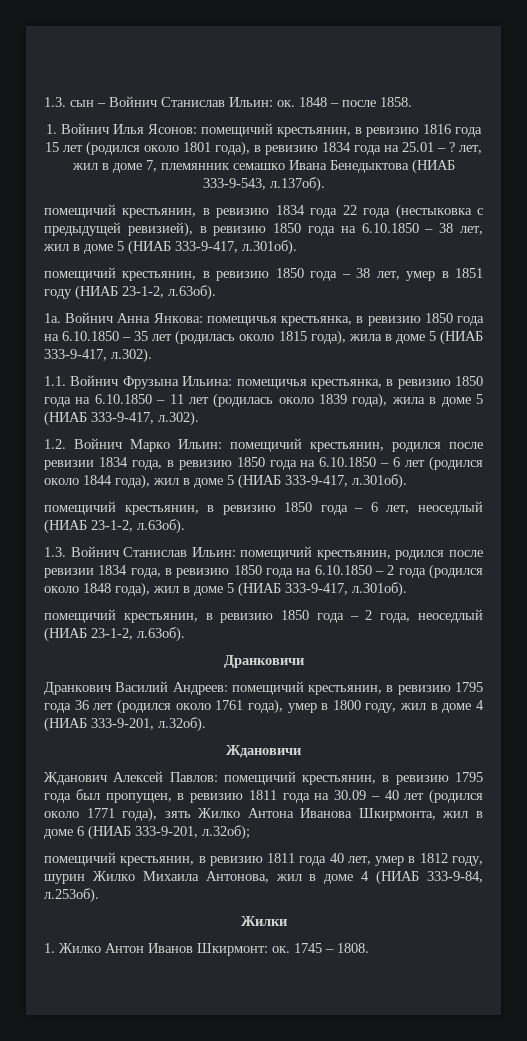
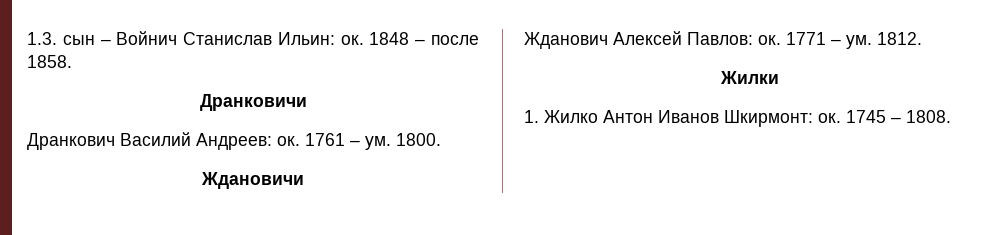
[46,123,482,137] [45,141,482,156] [71,159,455,174] [202,177,325,192] [44,204,484,219] [44,222,484,237] [43,240,297,255] [44,267,483,281] [44,285,216,300] [44,312,485,326] [44,330,484,345] [44,348,152,363] [44,375,483,389] [44,393,483,408] [44,411,199,426] [44,438,483,452] [44,456,484,471] [44,474,407,489] [44,501,483,515] [44,519,185,534] [44,546,483,560] [44,564,483,579] [44,582,407,597] [44,609,483,623] [44,627,185,642] [223,655,304,668] [44,681,483,695] [44,699,485,714] [44,717,206,732] [226,745,301,758] [44,771,483,785] [44,789,483,804] [44,807,483,822] [44,825,250,840] [44,852,483,866] [44,870,484,885] [44,888,99,903] 1. Войнич Илья Ясонов: помещичий крестьянин, в ревизию 1816 года 15 лет (родился около 1801 года), в ревизию 1834 года на 25.01 – ? лет, жил в доме 7, племянник семашко Ивана Бенедыктова (НИАБ 333-9-543, л.137об). // помещичий крестьянин, в ревизию 1834 года 22 года (нестыковка с предыдущей ревизией), в ревизию 1850 года на 6.10.1850 – 38 лет, жил в доме 5 (НИАБ 333-9-417, л.301об). // помещичий крестьянин, в ревизию 1850 года – 38 лет, умер в 1851 году (НИАБ 23-1-2, л.63об). // 1а. Войнич Анна Янкова: помещичья крестьянка, в ревизию 1850 года на 6.10.1850 – 35 лет (родилась около 1815 года), жила в доме 5 (НИАБ 333-9-417, л.302). // 1.1. Войнич Фрузына Ильина: помещичья крестьянка, в ревизию 1850 года на 6.10.1850 – 11 лет (родилась около 1839 года), жила в доме 5 (НИАБ 333-9-417, л.302). // 1.2. Войнич Марко Ильин: помещичий крестьянин, родился после ревизии 1834 года, в ревизию 1850 года на 6.10.1850 – 6 лет (родился около 1844 года), жил в доме 5 (НИАБ 333-9-417, л.301об). // помещичий крестьянин, в ревизию 1850 года – 6 лет, неоседлый (НИАБ 23-1-2, л.63об). // 1.3. Войнич Станислав Ильин: помещичий крестьянин, родился после ревизии 1834 года, в ревизию 1850 года на 6.10.1850 – 2 года (родился около 1848 года), жил в доме 5 (НИАБ 333-9-417, л.301об). // помещичий крестьянин, в ревизию 1850 года – 2 года, неоседлый (НИАБ 23-1-2, л.63об). // Дранковичи // Дранкович Василий Андреев: помещичий крестьянин, в ревизию 1795 года 36 лет (родился около 1761 года), умер в 1800 году, жил в доме 4 (НИАБ 333-9-201, л.32об). // Ждановичи // Жданович Алексей Павлов: помещичий крестьянин, в ревизию 1795 года был пропущен, в ревизию 1811 года на 30.09 – 40 лет (родился около 1771 года), зять Жилко Антона Иванова Шкирмонта, жил в доме 6 (НИАБ 333-9-201, л.32об); // помещичий крестьянин, в ревизию 1811 года 40 лет, умер в 1812 году, шурин Жилко Михаила Антонова, жил в доме 4 (НИАБ 333-9-84, л.253об). -> [199,94,307,111] [27,132,441,150] [201,172,304,189] [524,31,922,49] Дранковичи // Дранкович Василий Андреев: ок. 1761 – ум. 1800. // Ждановичи // Жданович Алексей Павлов: ок. 1771 – ум. 1812.

